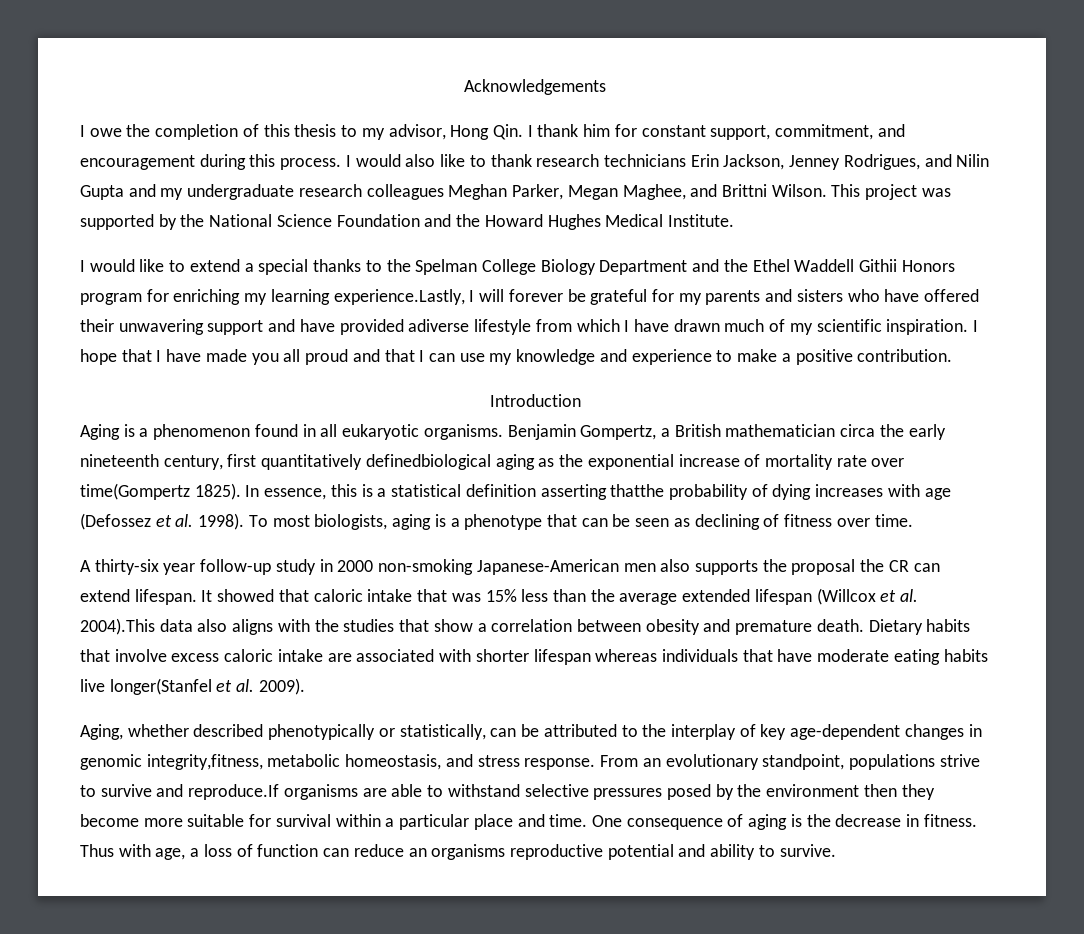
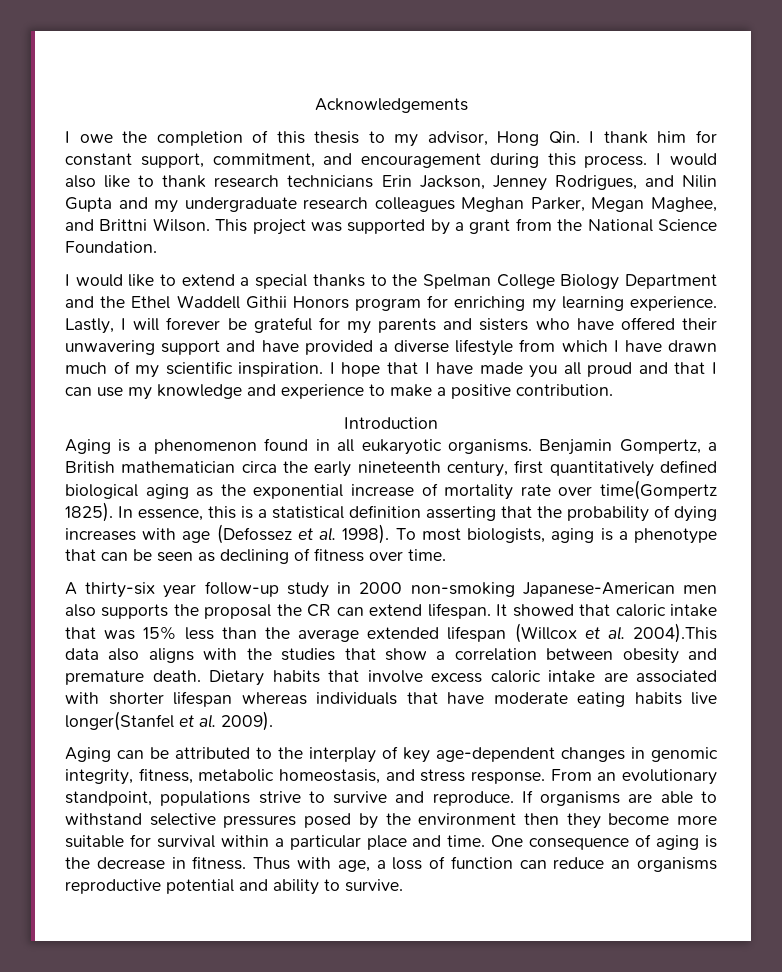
[180,214,734,230] the National Science Foundation and the Howard Hughes Medical Institute. -> [455,218,717,234] [65,241,157,253] a grant from the National Science Foundation.
[333,289,465,305] experience.Lastly, -> [630,296,717,311] [65,318,114,334] experience. Lastly,
[408,319,470,332] adiverse -> [378,340,449,353] a diverse
[365,454,491,470] definedbiological -> [660,460,717,473] [65,484,138,499] defined biological
[610,484,665,497] thatthe -> [501,506,562,518] that the
[80,724,486,740] Aging, whether described phenotypically or statistically, -> [65,747,111,762] Aging
[146,754,263,770] integrity,fitness, -> [65,768,193,785] integrity, fitness,
[188,784,280,800] reproduce.If -> [432,790,533,806] reproduce. If

